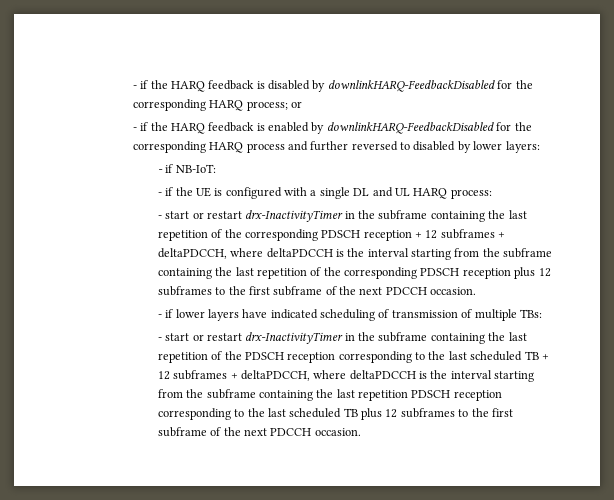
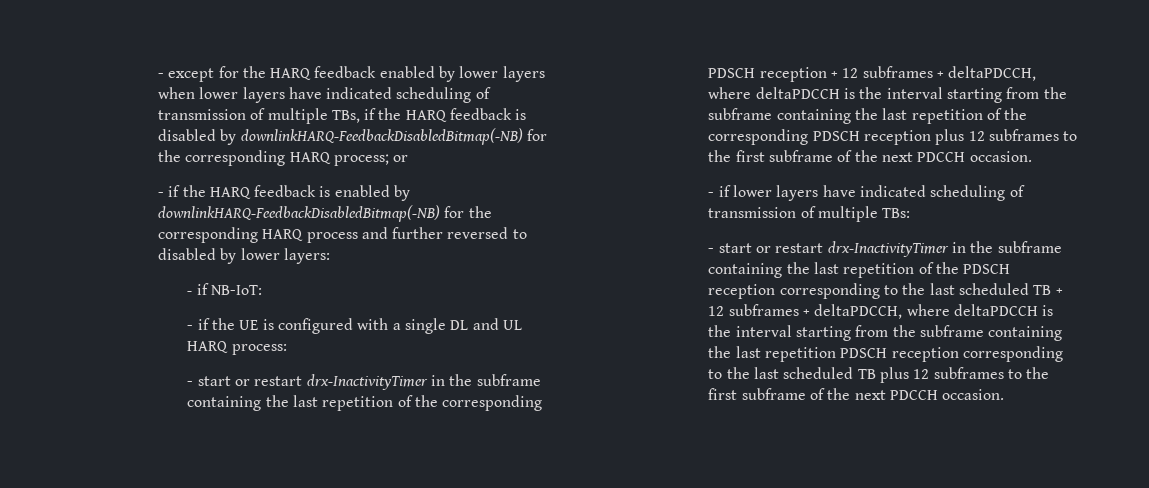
[132,85,137,89] - -> [157,66,545,82] [157,87,491,103] [157,108,360,124] - except for the HARQ feedback enabled by lower layers when lower layers have indicated scheduling of transmission of multiple TBs,
[327,80,495,92] downlinkHARQ-FeedbackDisabled -> [240,128,523,145] downlinkHARQ-FeedbackDisabledBitmap(-NB)
[326,122,494,134] downlinkHARQ-FeedbackDisabled -> [157,205,440,222] downlinkHARQ-FeedbackDisabledBitmap(-NB)

